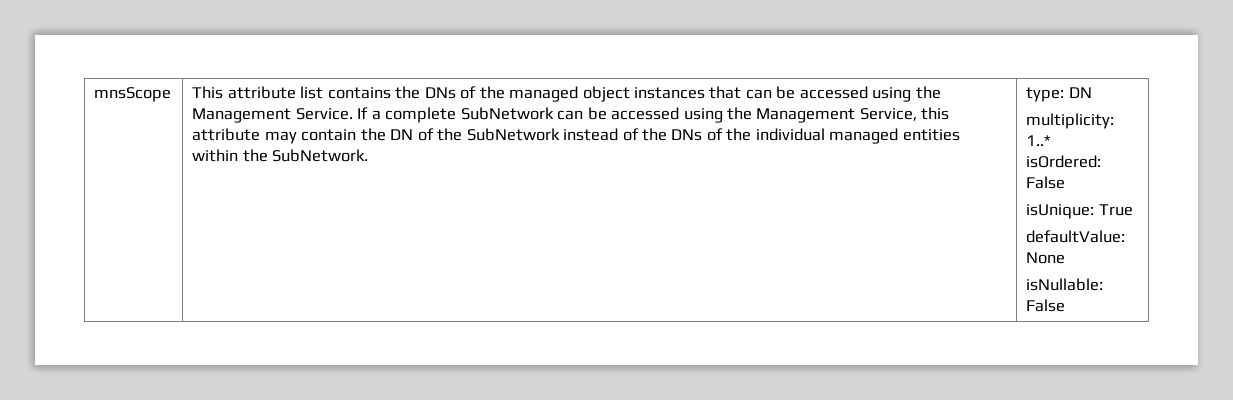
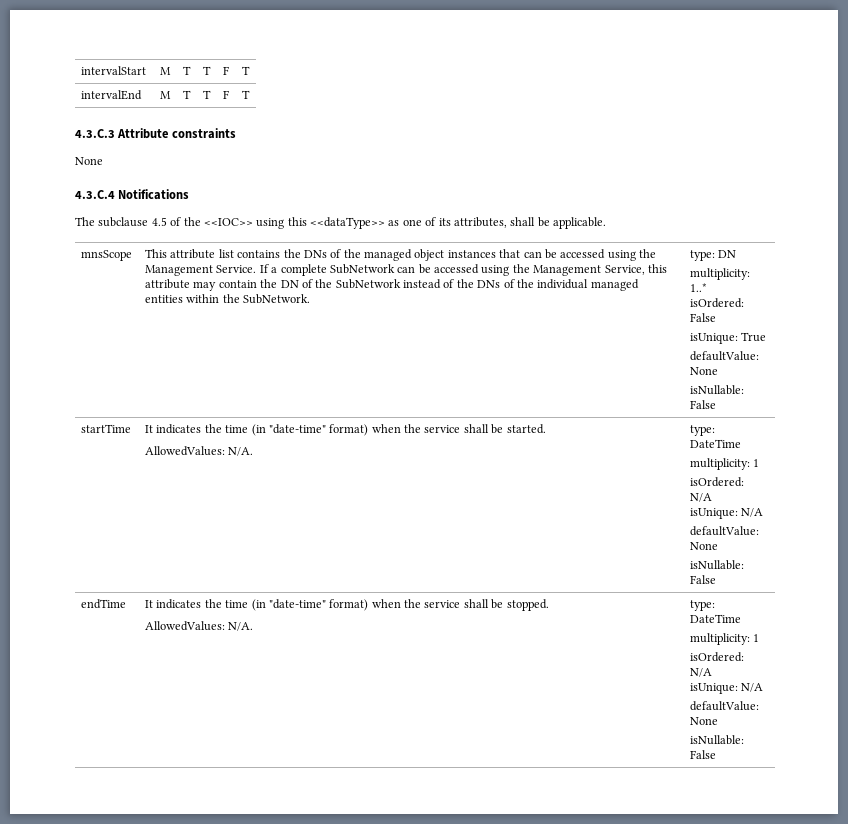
(94, 94) none -> [81,66,147,75] [160,67,171,75] [183,66,191,75] [203,66,211,75] [223,66,229,75] [242,66,250,75] [81,90,143,100] [160,91,171,99] [183,90,191,99] [203,90,211,99] [223,90,229,99] [242,90,250,99] [75,128,236,139] [75,157,103,165] [75,189,190,200] [75,217,606,229] intervalStart | M | T | T | F | T // intervalEnd | M | T | T | F | T // 4.3.C.3 Attribute constraints // None // 4.3.C.4 Notifications // The subclause 4.5 of the <<IOC>> using this <<dataType>> as one of its attributes, shall be applicable. //
(1066, 305) none -> [81,424,132,433] [145,424,546,436] [145,446,254,456] [690,425,716,436] [690,439,742,448] [690,458,760,470] [690,477,745,487] [690,493,713,502] [690,508,764,519] [690,526,760,536] [690,542,719,550] [690,560,745,570] [690,575,717,584] [81,599,127,609] [145,599,549,611] [145,621,254,631] [690,600,716,611] [690,614,742,623] [690,633,760,645] [690,652,745,662] [690,668,713,677] [690,683,764,694] [690,701,760,711] [690,717,719,725] [690,735,745,745] [690,750,717,759] // startTime | It indicates the time (in "date-time" format) when the service shall be started. // AllowedValues: N/A. | type: DateTime // multiplicity: 1 // isOrdered: N/A // isUnique: N/A // defaultValue: None // isNullable: False // endTime | It indicates the time (in "date-time" format) when the service shall be stopped. // AllowedValues: N/A. | type: DateTime // multiplicity: 1 // isOrdered: N/A // isUnique: N/A // defaultValue: None // isNullable: False

